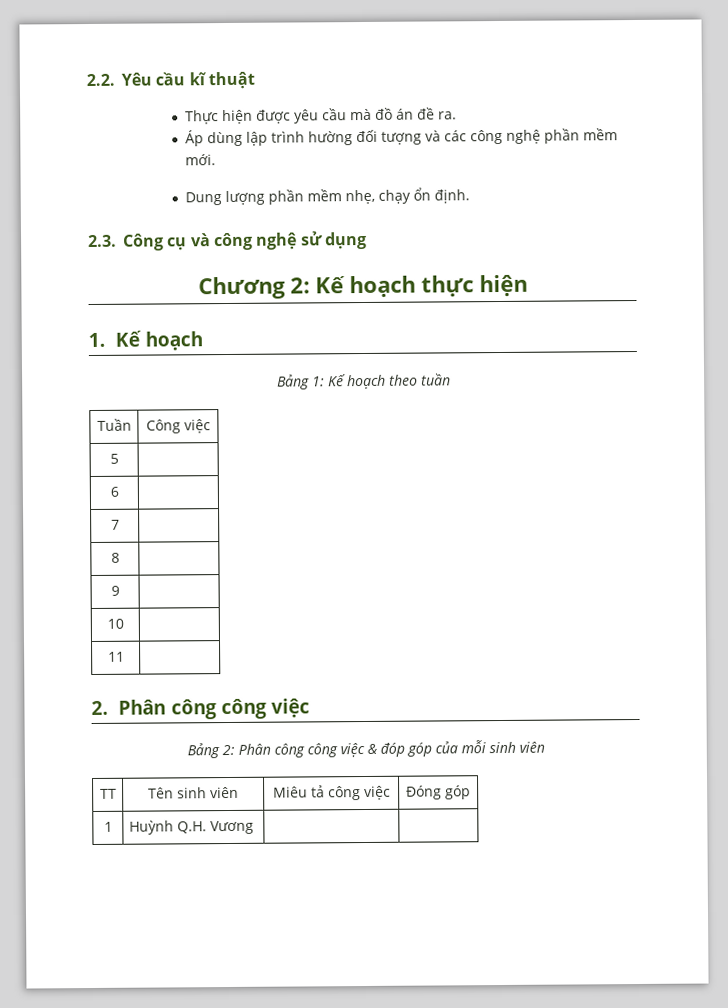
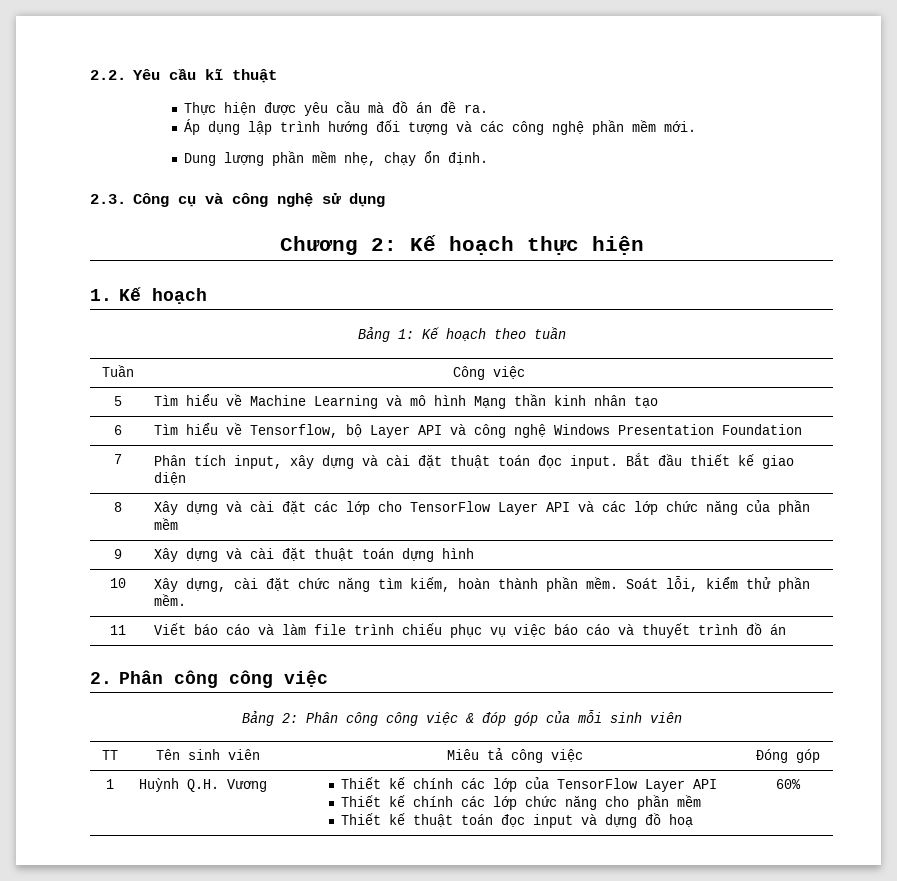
[206,131,243,147] dùng -> [208,121,241,135] dụng
[307,131,353,146] hường -> [328,121,369,135] hướng
[109,486,119,497] [110,519,120,530] [110,552,120,563] [110,585,120,596] [106,618,124,629] [107,651,125,662] // 6 | // 7 | // 8 | // 9 | // 10 | // 11 | -> [153,394,658,409] [113,425,122,435] [153,423,802,438] [113,454,122,464] [153,452,794,469] [153,472,186,485] [113,502,122,512] [153,500,810,515] [153,518,178,530] [113,549,122,559] [153,547,474,562] [109,578,126,588] [153,576,810,592] [153,594,186,606] [109,625,126,635] [153,623,786,638] Tìm hiểu về Machine Learning và mô hình Mạng thần kinh nhân tạo // 6 | Tìm hiểu về Tensorflow, bộ Layer API và công nghệ Windows Presentation Foundation // 7 | Phân tích input, xây dựng và cài đặt thuật toán đọc input. Bắt đầu thiết kế giao diện // 8 | Xây dựng và cài đặt các lớp cho TensorFlow Layer API và các lớp chức năng của phần mềm // 9 | Xây dựng và cài đặt thuật toán dựng hình // 10 | Xây dựng, cài đặt chức năng tìm kiếm, hoàn thành phần mềm. Soát lỗi, kiểm thử phần mềm. // 11 | Viết báo cáo và làm file trình chiếu phục vụ việc báo cáo và thuyết trình đồ án
(254, 827) | -> [341,777,718,792] [341,795,702,810] [341,813,694,828] [776,779,801,789] Thiết kế chính các lớp của TensorFlow Layer API // Thiết kế chính các lớp chức năng cho phần mềm // Thiết kế thuật toán đọc input và dựng đồ hoạ | 60%

